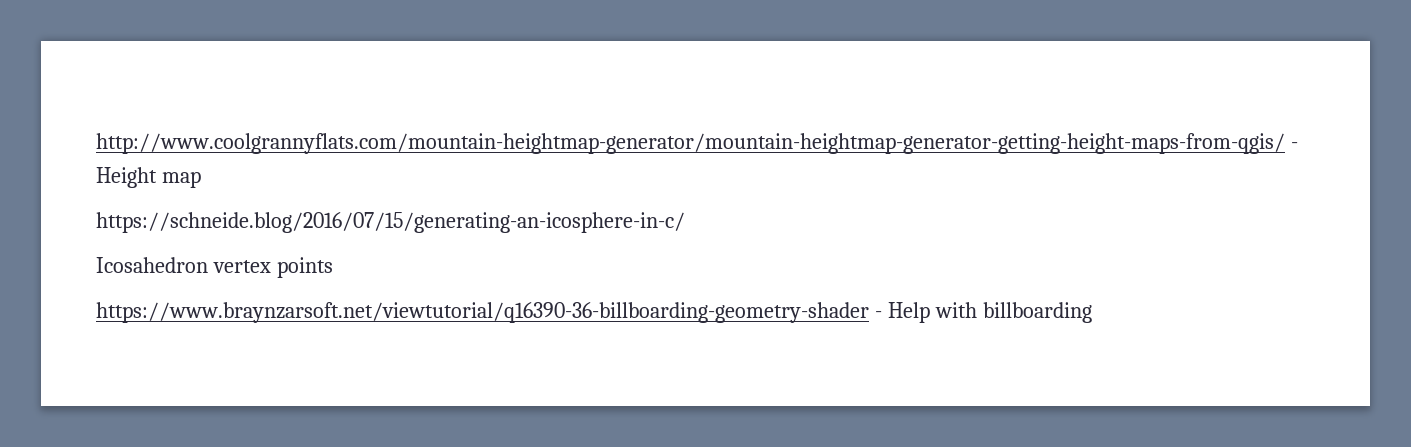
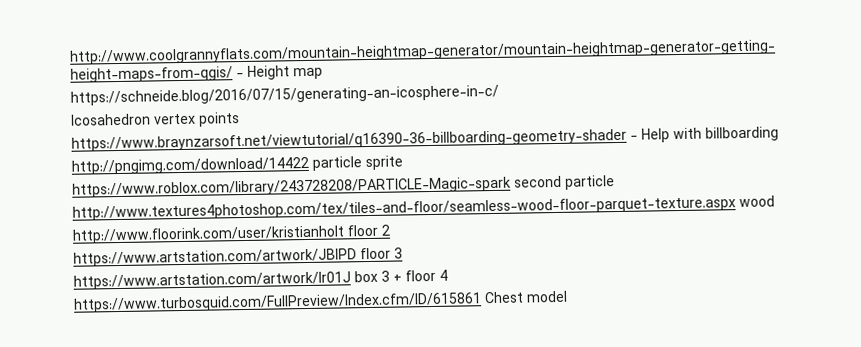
(1092, 312) none -> [71,155,403,175] [72,175,615,198] [72,195,775,221] [72,224,390,244] [73,247,403,267] [73,269,448,290] [73,290,568,313] // http://pngimg.com/download/14422 particle sprite // https://www.roblox.com/library/243728208/PARTICLE-Magic-spark second particle // http://www.textures4photoshop.com/tex/tiles-and-floor/seamless-wood-floor-parquet-texture.aspx wood // http://www.floorink.com/user/kristianholt floor 2 // https://www.artstation.com/artwork/JBlPD floor 3 // https://www.artstation.com/artwork/lr01J box 3 + floor 4 // https://www.turbosquid.com/FullPreview/Index.cfm/ID/615861 Chest model

